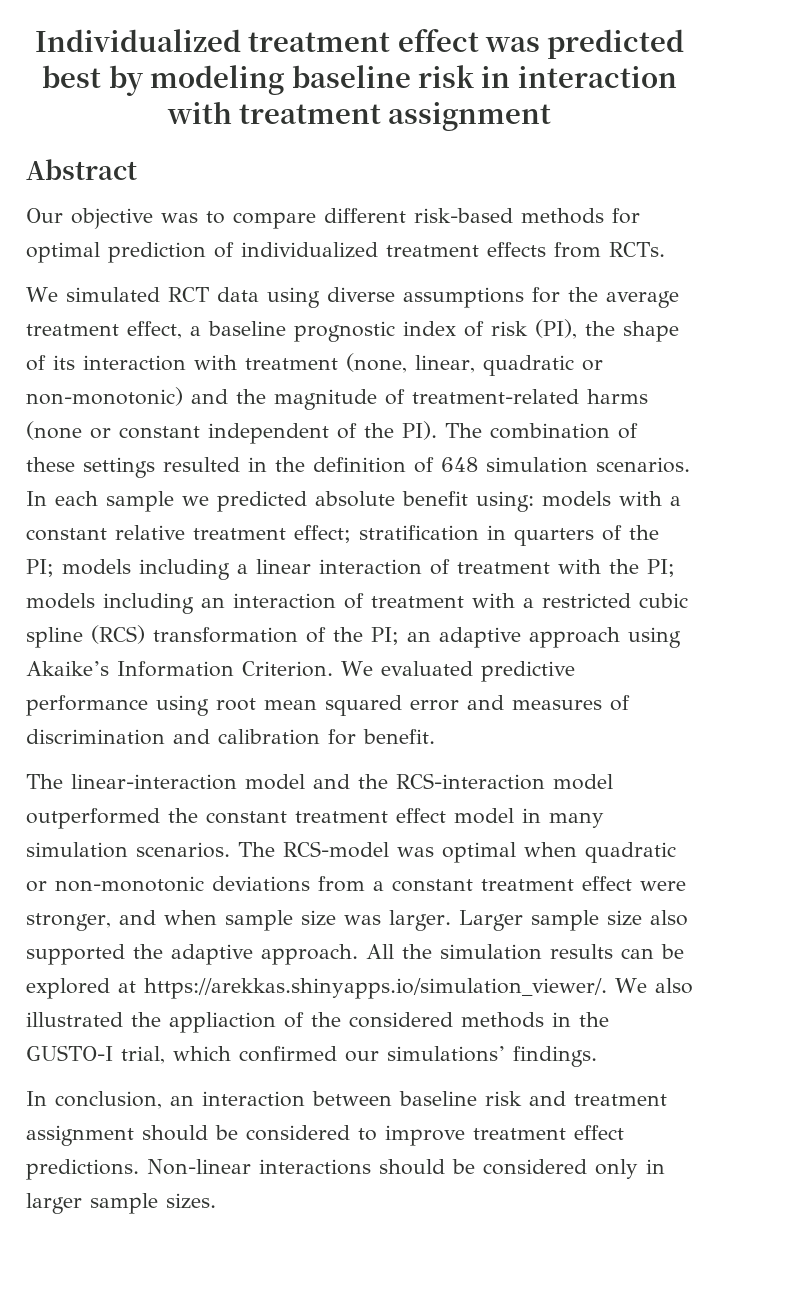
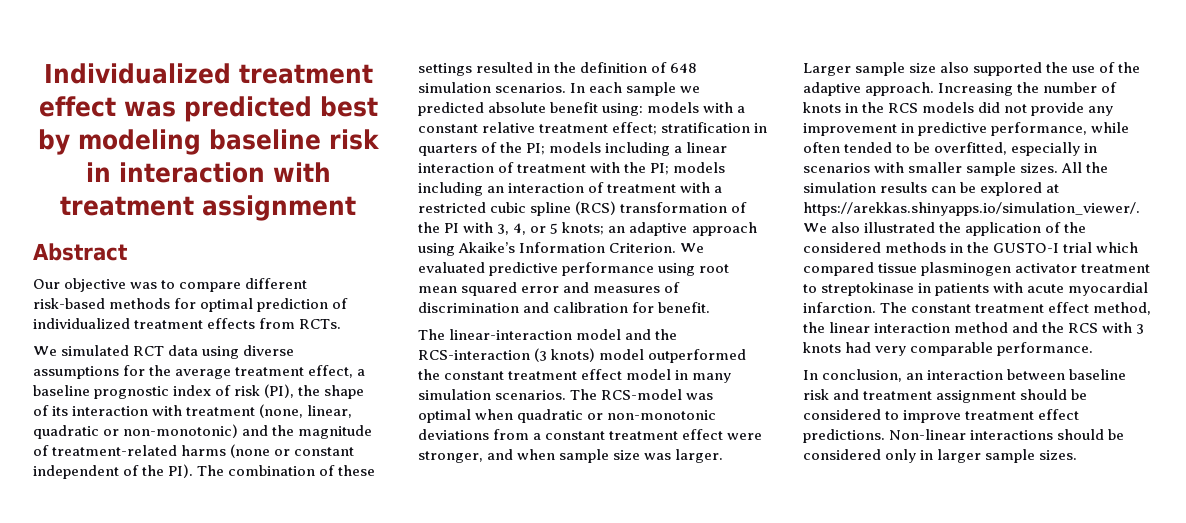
[371,627,399,645] PI; -> [444,222,605,235] PI with 3, 4, or 5 knots;
(545, 781) none -> [534,348,596,362] (3 knots)
[171,944,358,965] adaptive approach. -> [1072,62,1141,73] [803,82,1118,96] [803,102,1114,116] [803,122,1130,136] [803,142,1098,156] [803,162,1059,176] use of the adaptive approach. Increasing the number of knots in the RCS models did not provide any improvement in predictive performance, while often tended to be overfitted, especially in scenarios with smaller sample sizes.
[169,1012,276,1033] appliaction -> [965,222,1042,236] application
[121,1046,597,1067] trial, which confirmed our simulations’ findings. -> [1063,242,1139,253] [803,262,1151,276] [803,282,1149,296] [803,302,1152,315] [803,322,1145,334] [803,342,1094,356] trial which compared tissue plasminogen activator treatment to streptokinase in patients with acute myocardial infarction. The constant treatment effect method, the linear interaction method and the RCS with 3 knots had very comparable performance.

